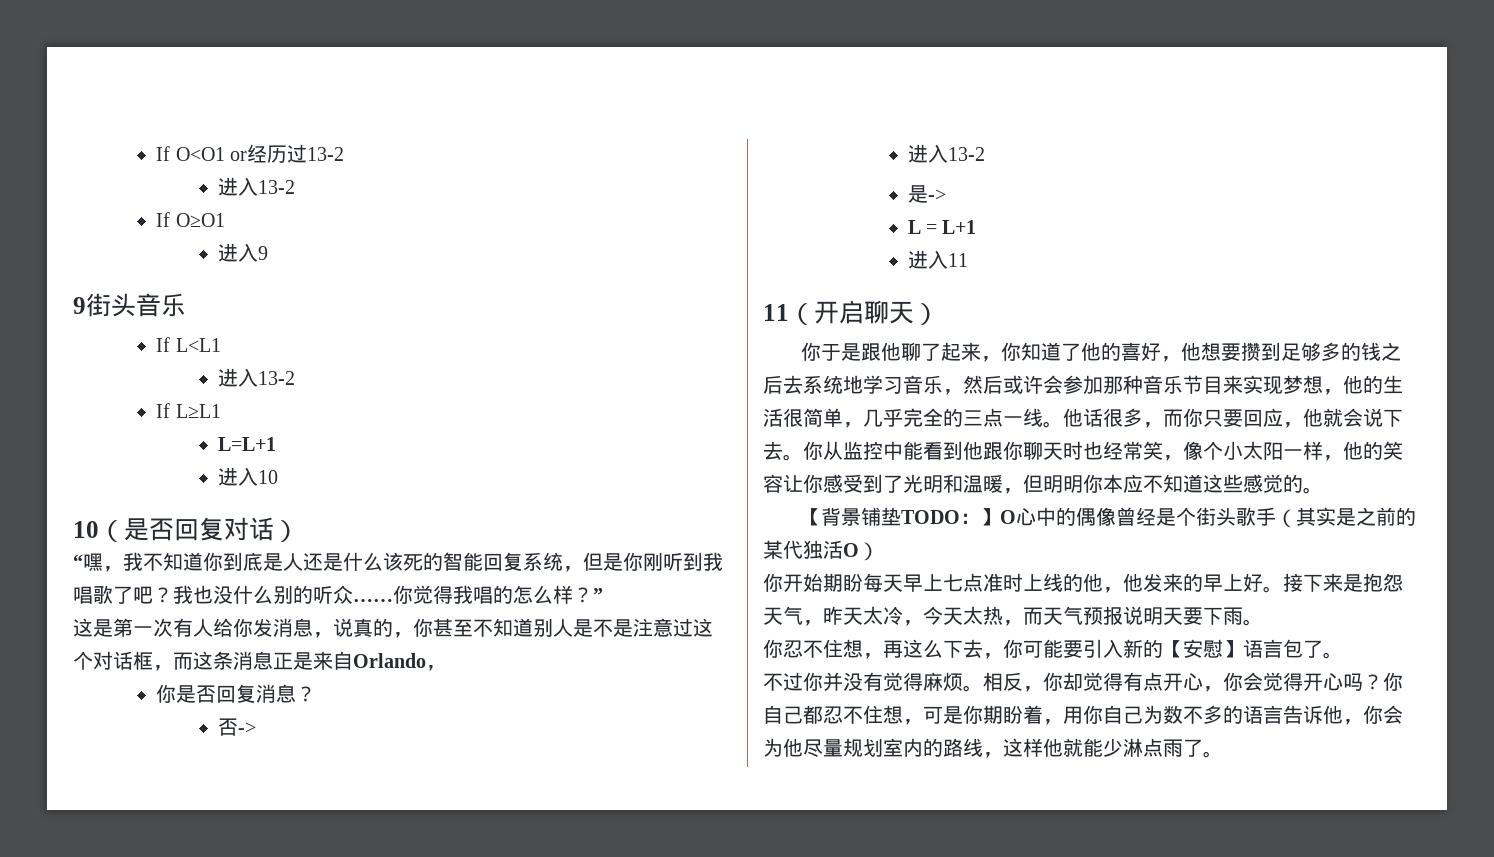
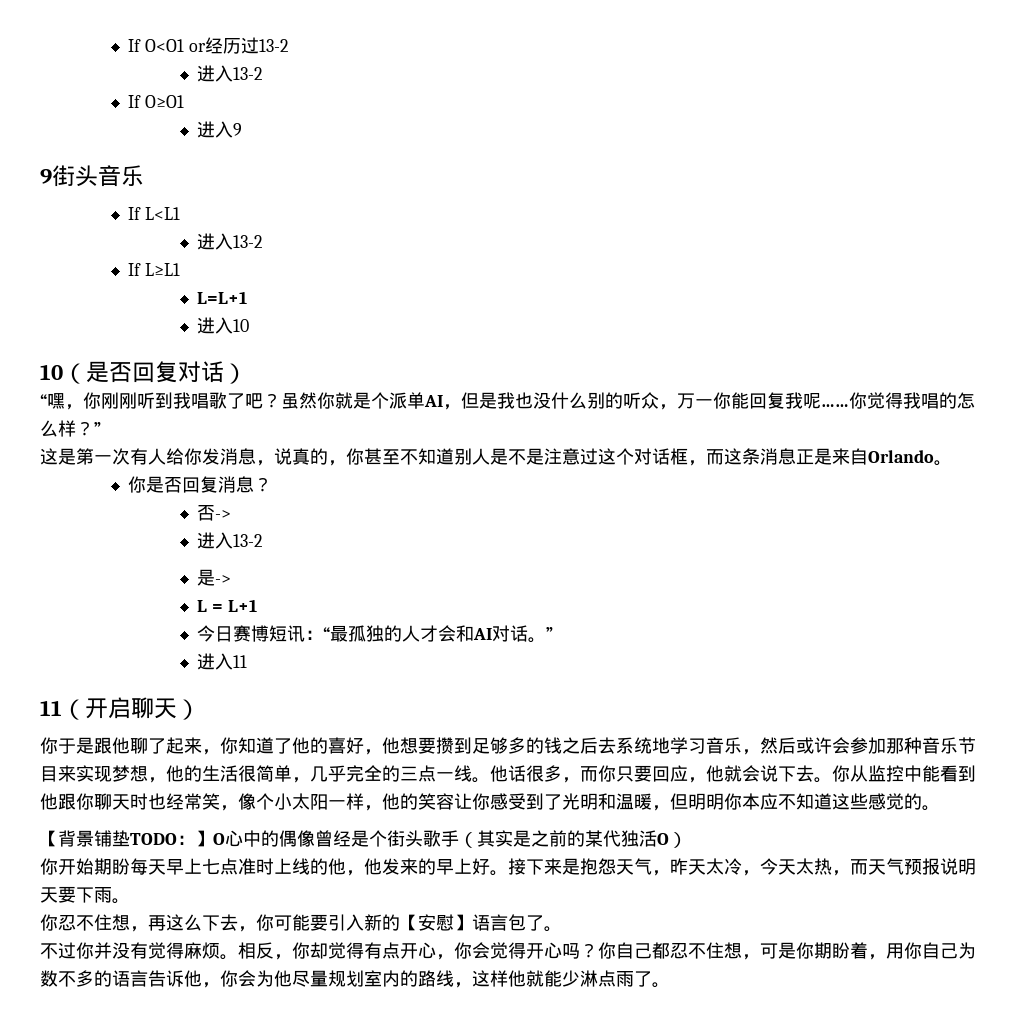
[123,552,643,572] 我不知道你到底是人还是什么该死的智能回复系统，但是你 -> [83,392,119,409] 你刚
(173, 595) none -> [281,392,497,410] 虽然你就是个派单AI，但是
(353, 594) none -> [659,392,821,410] ，万一你能回复我呢
[426,665,446,671] ， -> [934,460,952,466] 。
(977, 227) none -> [196,625,553,643] // 今日赛博短讯：“最孤独的人才会和AI对话。”

